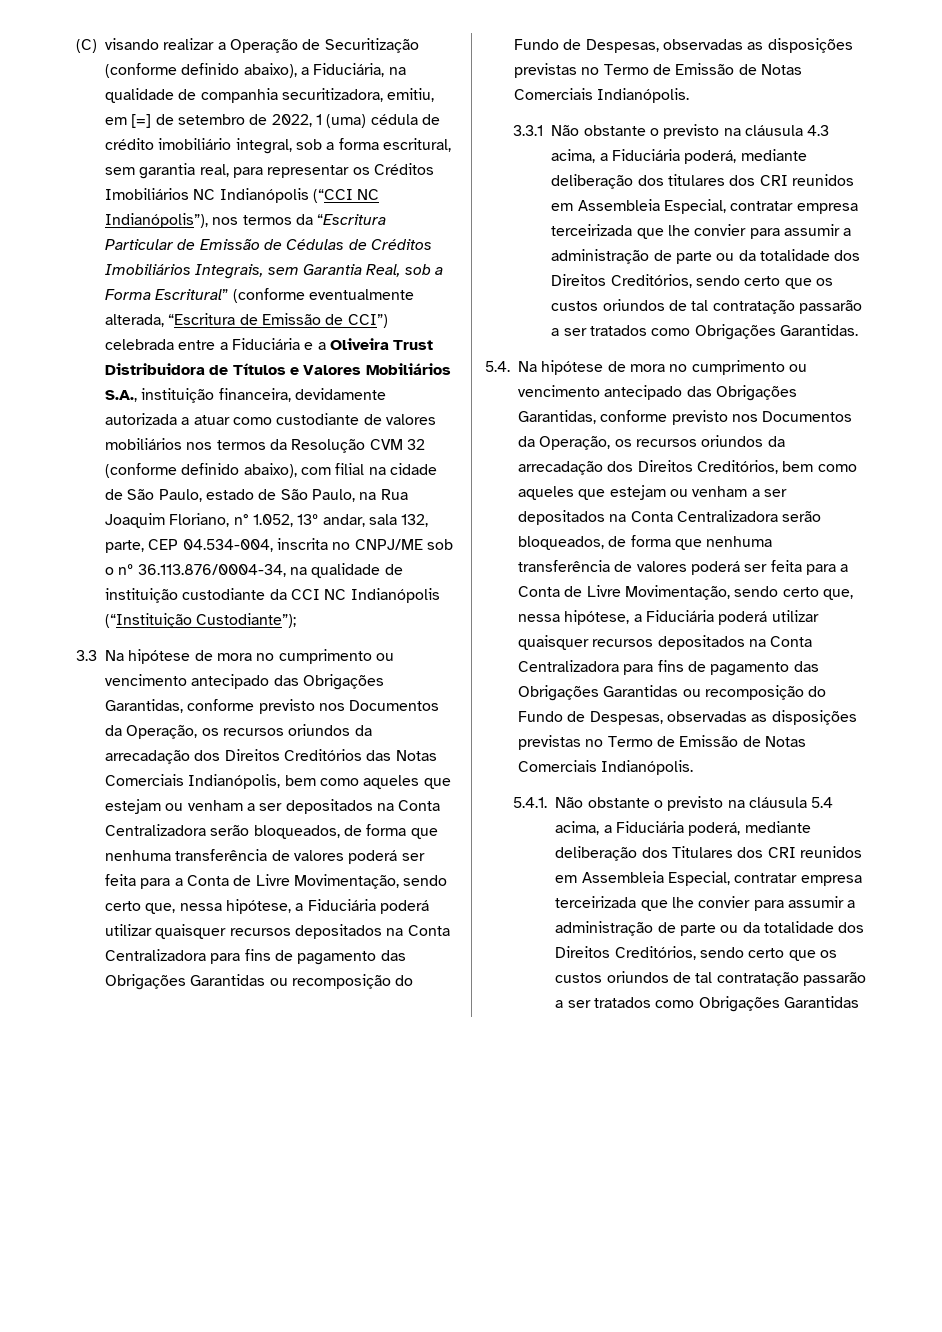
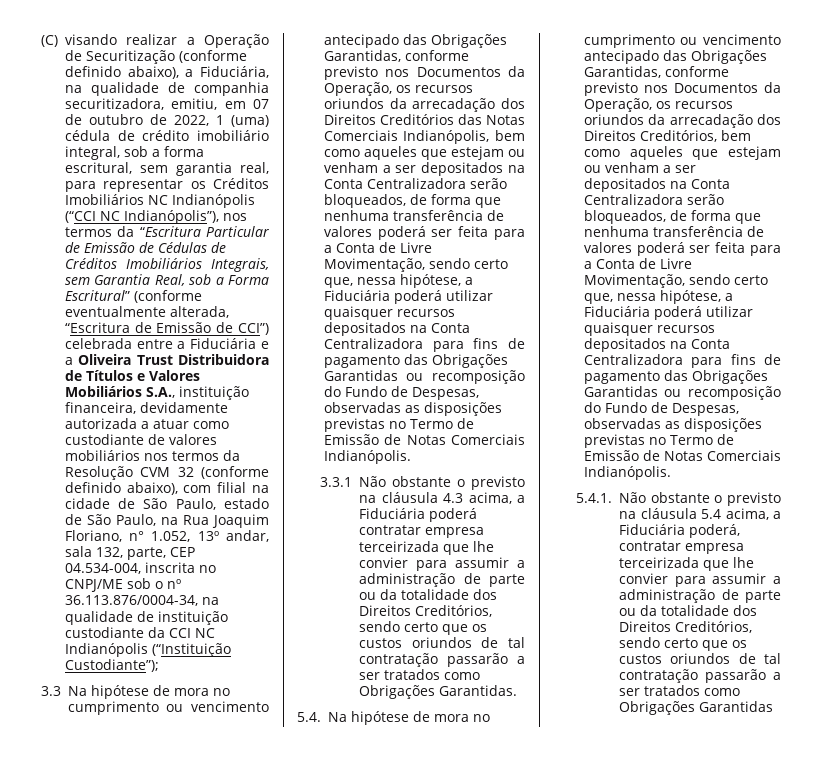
[131,114,245,128] [=] de setembro -> [252,99,269,109] [64,114,143,125] 07 de outubro
[684,149,807,164] [551,174,854,189] [551,199,726,214] poderá, mediante deliberação dos titulares dos CRI reunidos em Assembleia Especial, -> [429,508,478,522] poderá
[744,821,811,833] [555,846,862,861] [555,871,730,886] mediante deliberação dos Titulares dos CRI reunidos em Assembleia Especial, -> (741, 531) none

